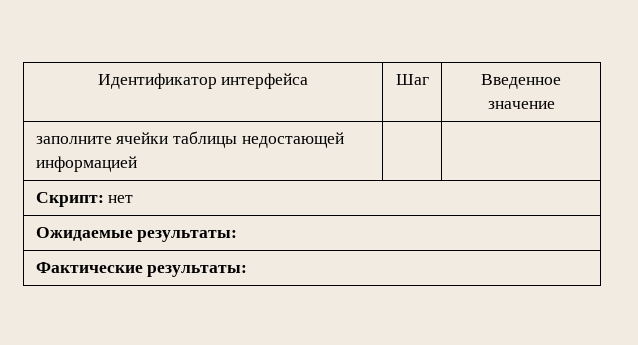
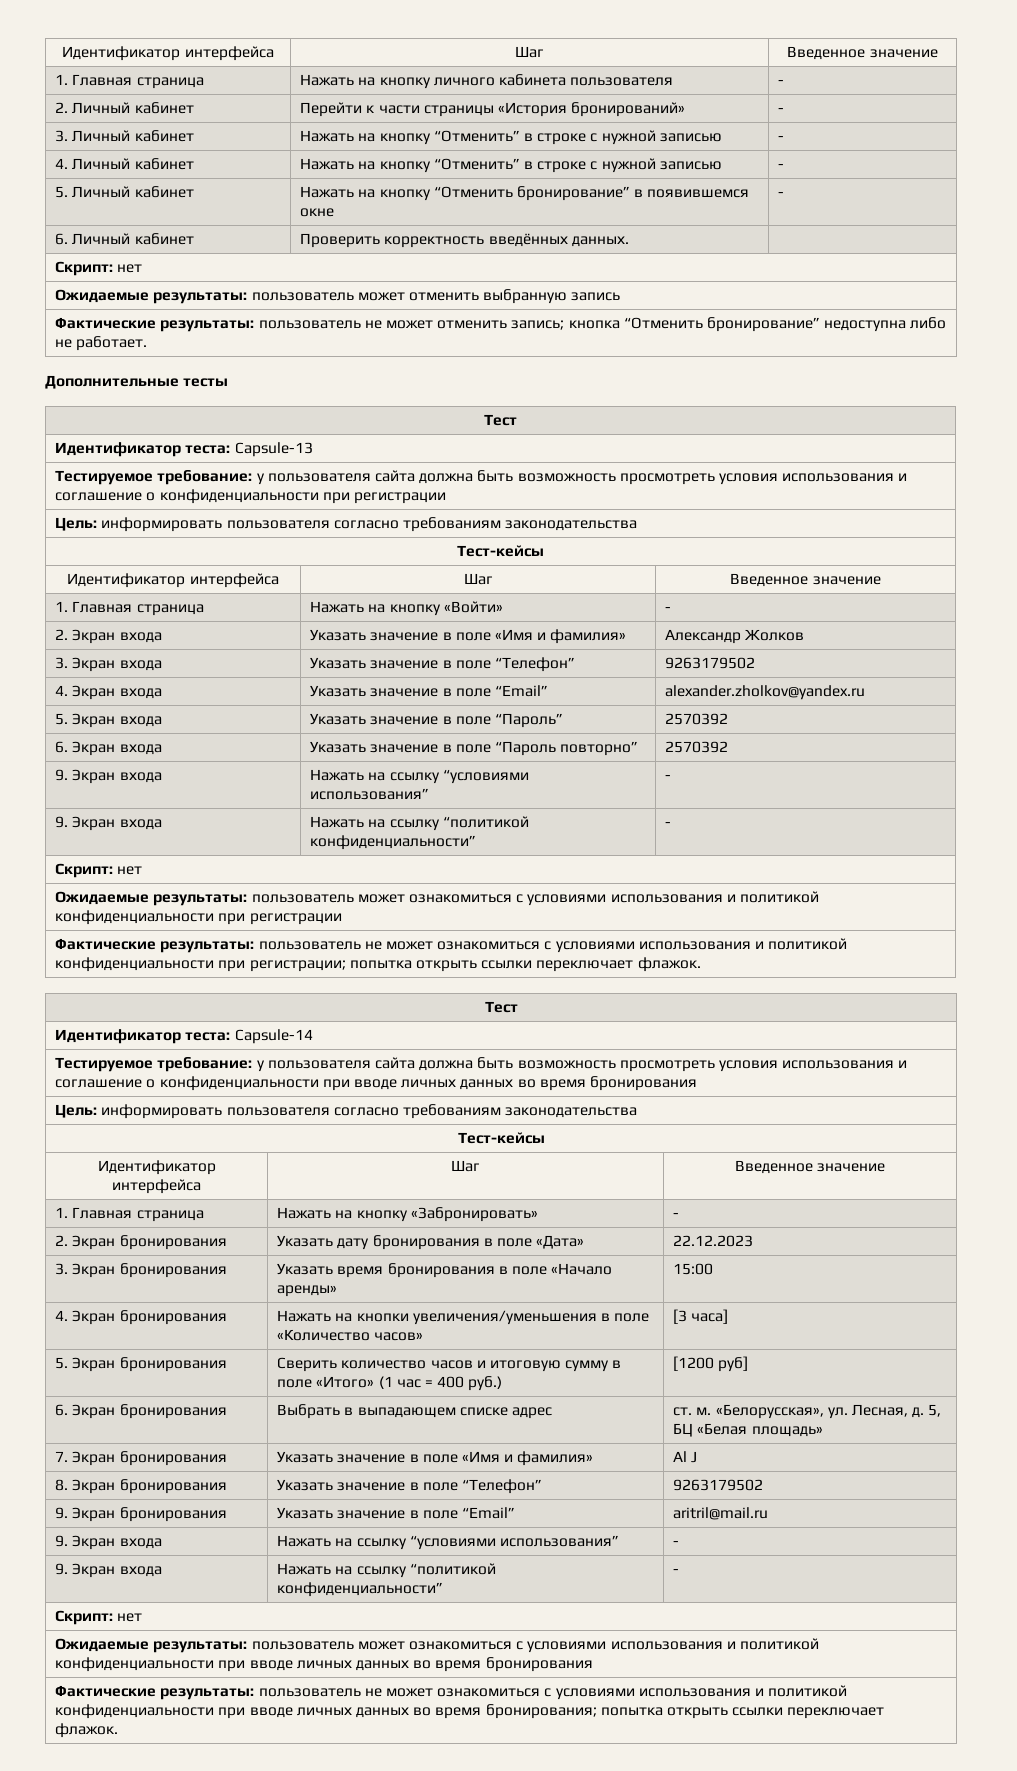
[97,73,309,89] [395,74,429,85] [481,74,561,89] [487,101,555,109] [35,131,344,148] [35,156,137,172] [35,192,134,207] [35,227,238,242] [35,262,248,277] Идентификатор интерфейса | Шаг | Введенное значение // заполните ячейки таблицы недостающей информацией | | // Скрипт: нет // Ожидаемые результаты: // Фактические результаты: -> [62,46,274,61] [515,46,544,58] [787,46,938,60] [55,74,204,89] [300,74,674,89] [778,80,785,85] [55,102,194,114] [300,102,686,117] [778,108,785,113] [55,130,194,142] [300,130,722,145] [778,136,785,141] [55,158,194,170] [300,158,722,173] [778,164,785,169] [55,186,194,198] [300,186,750,201] [300,208,335,217] [778,192,785,197] [55,233,194,245] [300,233,629,248] [55,261,143,276] [55,289,621,304] [55,317,947,332] [55,336,148,351] [45,375,229,389] [484,414,517,426] [55,442,313,457] [55,470,908,485] [55,489,446,504] [55,517,638,532] [457,545,544,557] [67,573,279,588] [463,573,493,585] [730,573,881,587] [55,601,204,616] [310,601,503,616] [665,607,672,612] [55,629,162,644] [310,629,627,644] [665,629,805,644] [55,657,162,672] [310,657,575,672] [665,657,756,669] [55,685,162,700] [310,685,548,697] [665,685,866,700] [55,713,162,728] [310,713,563,728] [665,713,729,725] [55,741,162,756] [310,741,639,756] [665,741,729,753] [55,769,162,784] [310,769,529,784] [310,788,430,800] [665,775,672,780] [55,816,162,831] [310,816,529,831] [310,835,477,850] [665,822,672,827] [55,863,143,878] [55,891,819,906] [55,910,342,925] [55,938,848,953] [55,957,701,972] [484,1001,518,1013] [55,1029,313,1044] [55,1057,908,1072] [55,1076,697,1091] [55,1104,638,1119] [457,1132,545,1144] [97,1160,216,1175] [112,1179,201,1194] [451,1160,480,1172] [734,1160,886,1174] [55,1207,204,1222] [277,1207,538,1222] [673,1213,680,1218] [55,1235,227,1250] [277,1235,585,1250] [673,1235,754,1247] [55,1263,227,1278] [277,1263,613,1278] [277,1285,338,1297] [673,1263,714,1275] [55,1310,227,1325] [277,1310,650,1325] [277,1329,424,1341] [673,1309,729,1324] [55,1357,227,1372] [277,1357,622,1372] [277,1376,503,1391] [673,1356,749,1372] [55,1404,227,1419] [277,1404,552,1419] [673,1404,942,1419] [673,1423,823,1437] [55,1451,227,1466] [277,1451,594,1466] [673,1451,698,1463] [55,1479,227,1494] [277,1479,542,1494] [673,1479,764,1491] [55,1507,227,1522] [277,1507,515,1519] [673,1507,769,1520] [55,1535,162,1550] [277,1535,619,1550] [673,1541,680,1546] [55,1563,162,1578] [277,1563,496,1578] [277,1582,444,1597] [673,1569,680,1574] [55,1610,143,1625] [55,1638,819,1653] [55,1657,593,1672] [55,1685,848,1700] [55,1704,885,1719] [55,1723,119,1738] Идентификатор интерфейса | Шаг | Введенное значение // 1. Главная страница | Нажать на кнопку личного кабинета пользователя | - // 2. Личный кабинет | Перейти к части страницы «История бронирований» | - // 3. Личный кабинет | Нажать на кнопку “Отменить” в строке с нужной записью | - // 4. Личный кабинет | Нажать на кнопку “Отменить” в строке с нужной записью | - // 5. Личный кабинет | Нажать на кнопку “Отменить бронирование” в появившемся окне | - // 6. Личный кабинет | Проверить корректность введённых данных. | // Скрипт: нет // Ожидаемые результаты: пользователь может отменить выбранную запись // Фактические результаты: пользователь не может отменить запись; кнопка “Отменить бронирование” недоступна либо не работает. // Дополнительные тесты // Тест // Идентификатор теста: Capsule-13 // Тестируемое требование: у пользователя сайта должна быть возможность просмотреть условия использования и соглашение о конфиденциальности при регистрации // Цель: информировать пользователя согласно требованиям законодательства // Тест-кейсы // Идентификатор интерфейса | Шаг | Введенное значение // 1. Главная страница | Нажать на кнопку «Войти» | - // 2. Экран входа | Указать значение в поле «Имя и фамилия» | Александр Жолков // 3. Экран входа | Указать значение в поле “Телефон” | 9263179502 // 4. Экран входа | Указать значение в поле “Email” | alexander.zholkov@yandex.ru // 5. Экран входа | Указать значение в поле “Пароль” | 2570392 // 6. Экран входа | Указать значение в поле “Пароль повторно” | 2570392 // 9. Экран входа | Нажать на ссылку “условиями использования” | - // 9. Экран входа | Нажать на ссылку “политикой конфиденциальности” | - // Скрипт: нет // Ожидаемые результаты: пользователь может ознакомиться с условиями использования и политикой конфиденциальности при регистрации // Фактические результаты: пользователь не может ознакомиться с условиями использования и политикой конфиденциальности при регистрации; попытка открыть ссылки переключает флажок. // Тест // Идентификатор теста: Capsule-14 // Тестируемое требование: у пользователя сайта должна быть возможность просмотреть условия использования и соглашение о конфиденциальности при вводе личных данных во время бронирования // Цель: информировать пользователя согласно требованиям законодательства // Тест-кейсы // Идентификатор интерфейса | Шаг | Введенное значение // 1. Главная страница | Нажать на кнопку «Забронировать» | - // 2. Экран бронирования | Указать дату бронирования в поле «Дата» | 22.12.2023 // 3. Экран бронирования | Указать время бронирования в поле «Начало аренды» | 15:00 // 4. Экран бронирования | Нажать на кнопки увеличения/уменьшения в поле «Количество часов» | [3 часа] // 5. Экран бронирования | Сверить количество часов и итоговую сумму в поле «Итого» (1 час = 400 руб.) | [1200 руб] // 6. Экран бронирования | Выбрать в выпадающем списке адрес | ст. м. «Белорусская», ул. Лесная, д. 5, БЦ «Белая площадь» // 7. Экран бронирования | Указать значение в поле «Имя и фамилия» | Al J // 8. Экран бронирования | Указать значение в поле “Телефон” | 9263179502 // 9. Экран бронирования | Указать значение в поле “Email” | aritril@mail.ru // 9. Экран входа | Нажать на ссылку “условиями использования” | - // 9. Экран входа | Нажать на ссылку “политикой конфиденциальности” | - // Скрипт: нет // Ожидаемые результаты: пользователь может ознакомиться с условиями использования и политикой конфиденциальности при вводе личных данных во время бронирования // Фактические результаты: пользователь не может ознакомиться с условиями использования и политикой конфиденциальности при вводе личных данных во время бронирования; попытка открыть ссылки переключает флажок.

